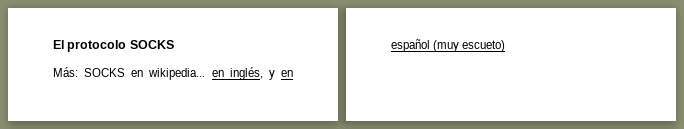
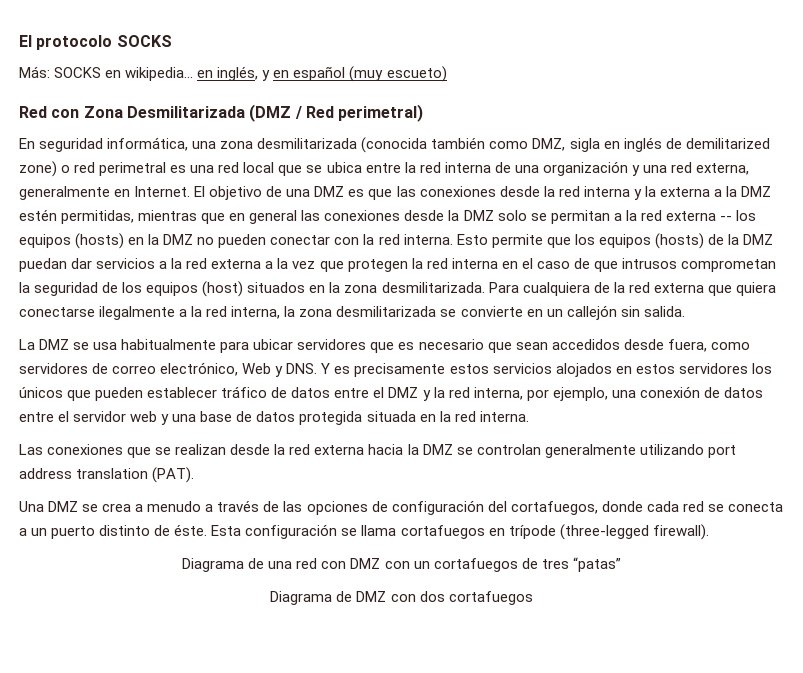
(506, 46) none -> [19,104,424,122] [19,137,770,153] [19,161,750,177] [19,186,772,200] [19,209,756,224] [19,233,773,249] [19,258,777,272] [19,281,776,297] [19,305,685,320] [19,339,750,353] [19,362,772,377] [19,386,763,401] [19,411,529,425] [19,444,736,458] [19,467,195,483] [19,500,783,515] [19,524,709,540] [182,557,621,572] [270,591,533,605] // Red con Zona Desmilitarizada (DMZ / Red perimetral) // En seguridad informática, una zona desmilitarizada (conocida también como DMZ, sigla en inglés de demilitarized zone) o red perimetral es una red local que se ubica entre la red interna de una organización y una red externa, generalmente en Internet. El objetivo de una DMZ es que las conexiones desde la red interna y la externa a la DMZ estén permitidas, mientras que en general las conexiones desde la DMZ solo se permitan a la red externa -- los equipos (hosts) en la DMZ no pueden conectar con la red interna. Esto permite que los equipos (hosts) de la DMZ puedan dar servicios a la red externa a la vez que protegen la red interna en el caso de que intrusos comprometan la seguridad de los equipos (host) situados en la zona desmilitarizada. Para cualquiera de la red externa que quiera conectarse ilegalmente a la red interna, la zona desmilitarizada se convierte en un callejón sin salida. // La DMZ se usa habitualmente para ubicar servidores que es necesario que sean accedidos desde fuera, como servidores de correo electrónico, Web y DNS. Y es precisamente estos servicios alojados en estos servidores los únicos que pueden establecer tráfico de datos entre el DMZ y la red interna, por ejemplo, una conexión de datos entre el servidor web y una base de datos protegida situada en la red interna. // Las conexiones que se realizan desde la red externa hacia la DMZ se controlan generalmente utilizando port address translation (PAT). // Una DMZ se crea a menudo a través de las opciones de configuración del cortafuegos, donde cada red se conecta a un puerto distinto de éste. Esta configuración se llama cortafuegos en trípode (three-legged firewall). // Diagrama de una red con DMZ con un cortafuegos de tres “patas” // Diagrama de DMZ con dos cortafuegos

